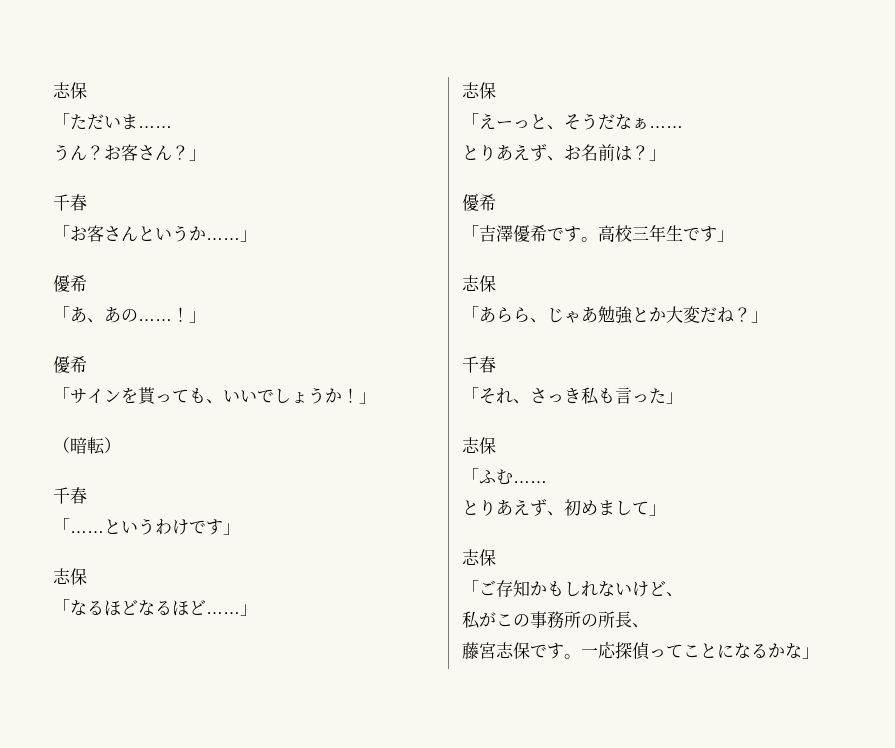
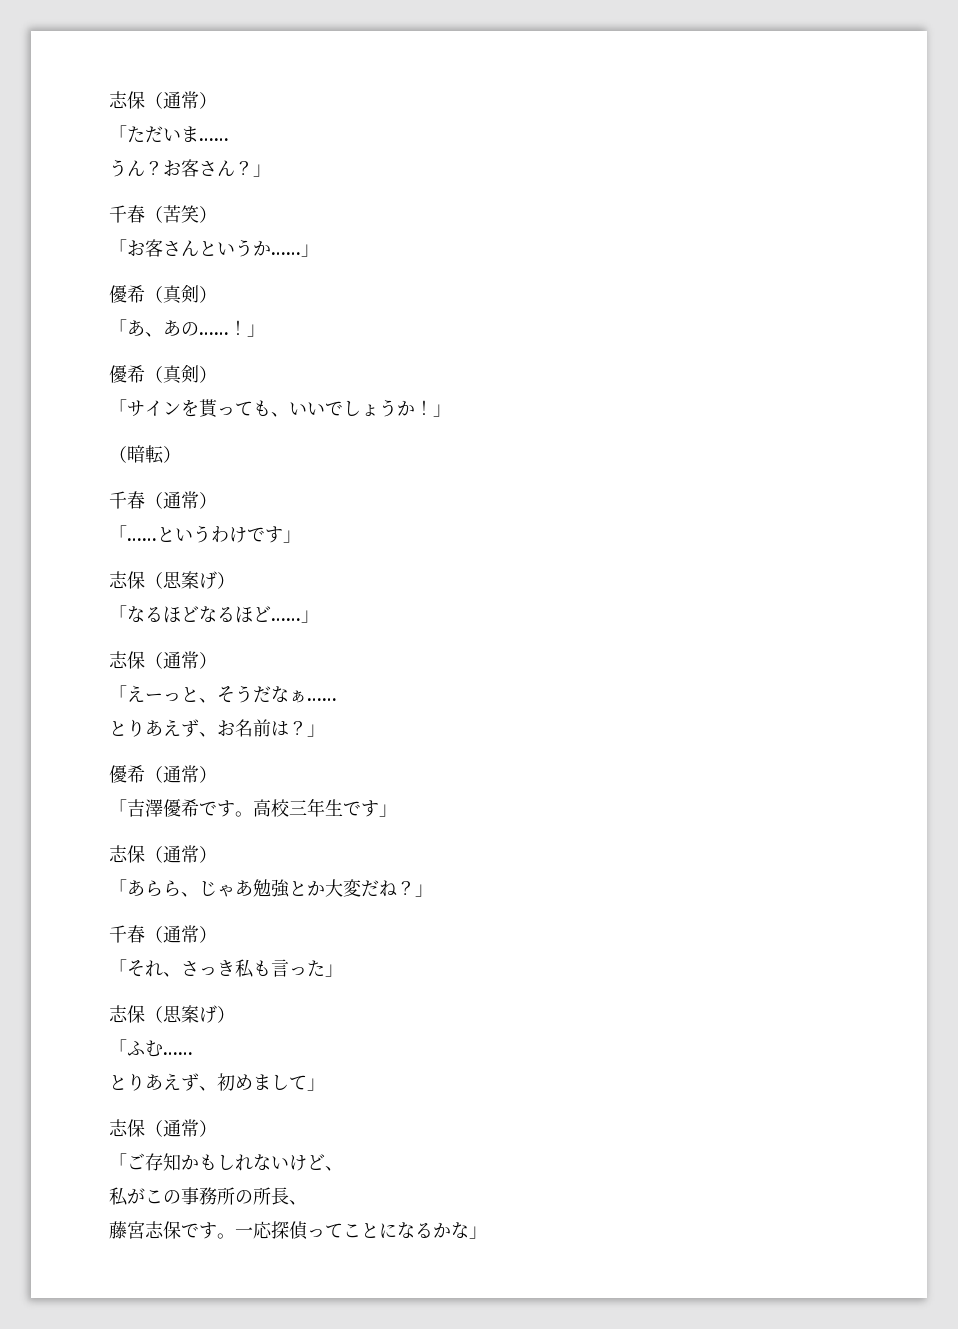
[53,82,87,99] 志保 -> [109,91,217,109] 志保（通常）
(87, 202) none -> [145,205,217,223] （苦笑）
(87, 283) none -> [145,284,217,304] （真剣）
(87, 364) none -> [145,364,217,384] （真剣）
(87, 495) none -> [145,491,217,509] （通常）
(87, 576) none -> [145,571,235,589] （思案げ）
(496, 90) none -> [145,651,217,669] （通常）
(496, 202) none -> [145,765,217,783] （通常）
(496, 283) none -> [145,845,217,863] （通常）
(496, 364) none -> [145,925,217,943] （通常）
(496, 445) none -> [145,1005,235,1023] （思案げ）
(496, 557) none -> [145,1119,217,1137] （通常）

